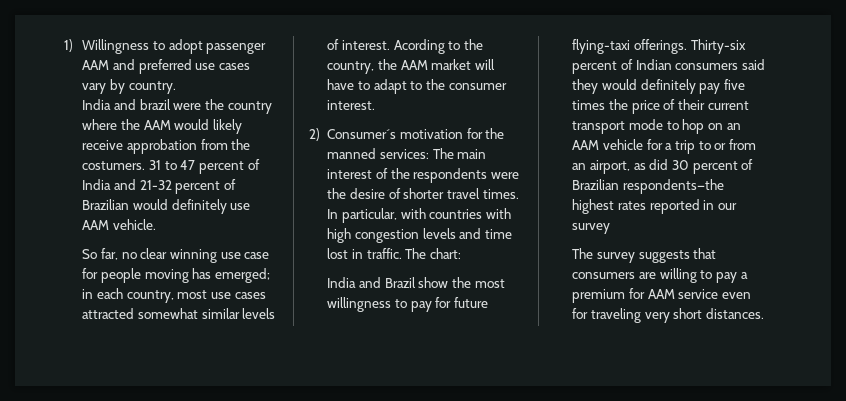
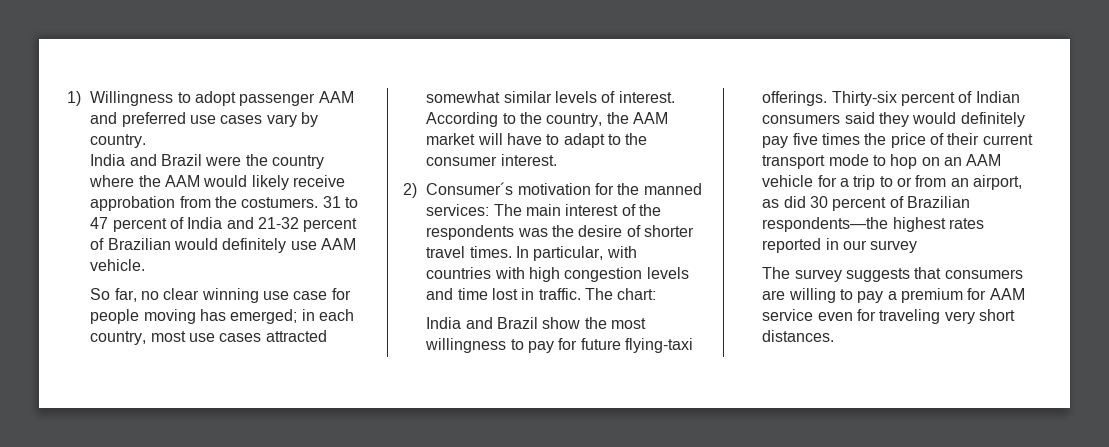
[139,99,171,110] brazil -> [161,154,203,166] Brazil
[393,39,445,54] Acording -> [426,112,499,127] According
[490,172,519,179] were -> [517,228,548,237] was

